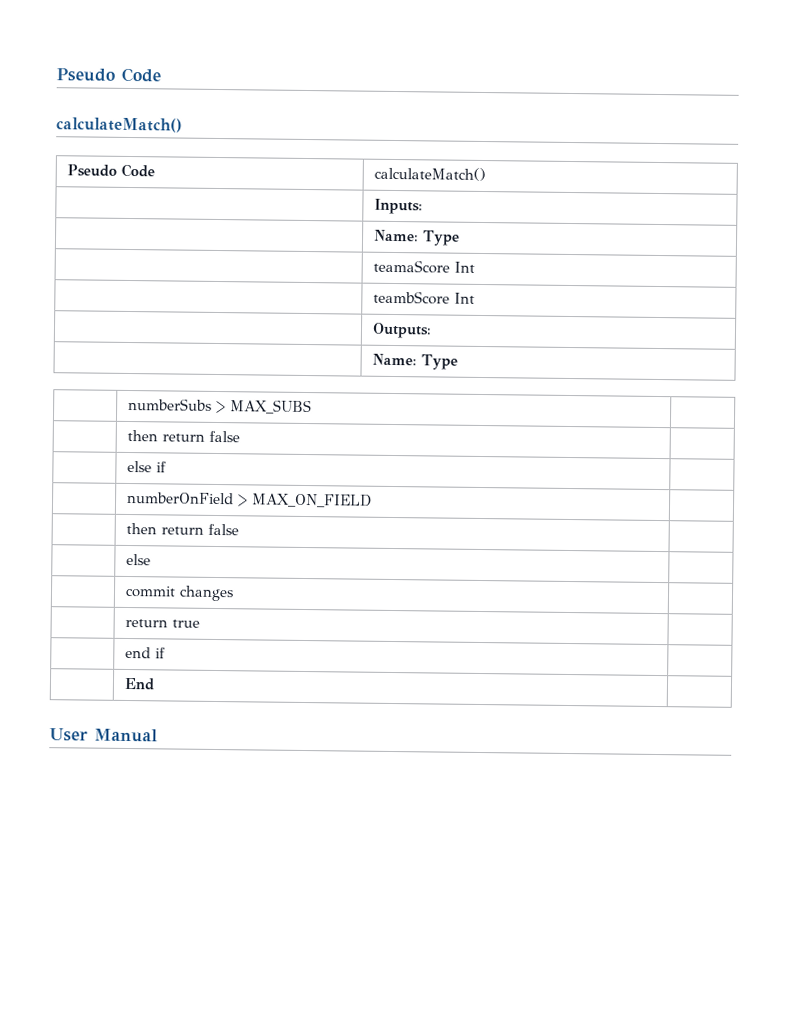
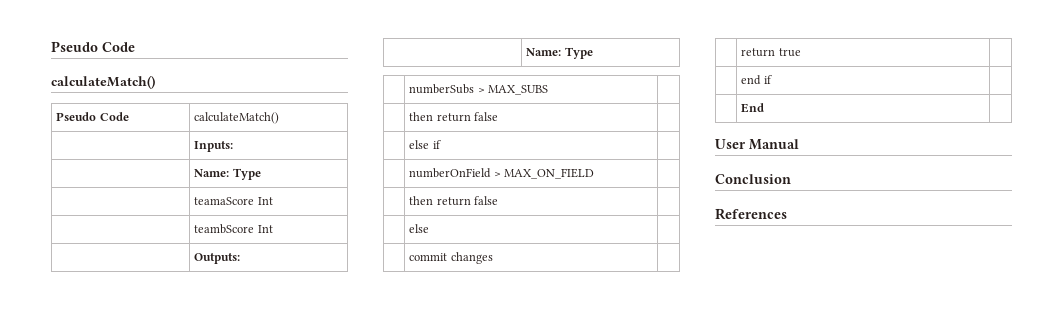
(158, 735) none -> [715,174,791,184] [715,208,787,220] // Conclusion // References

